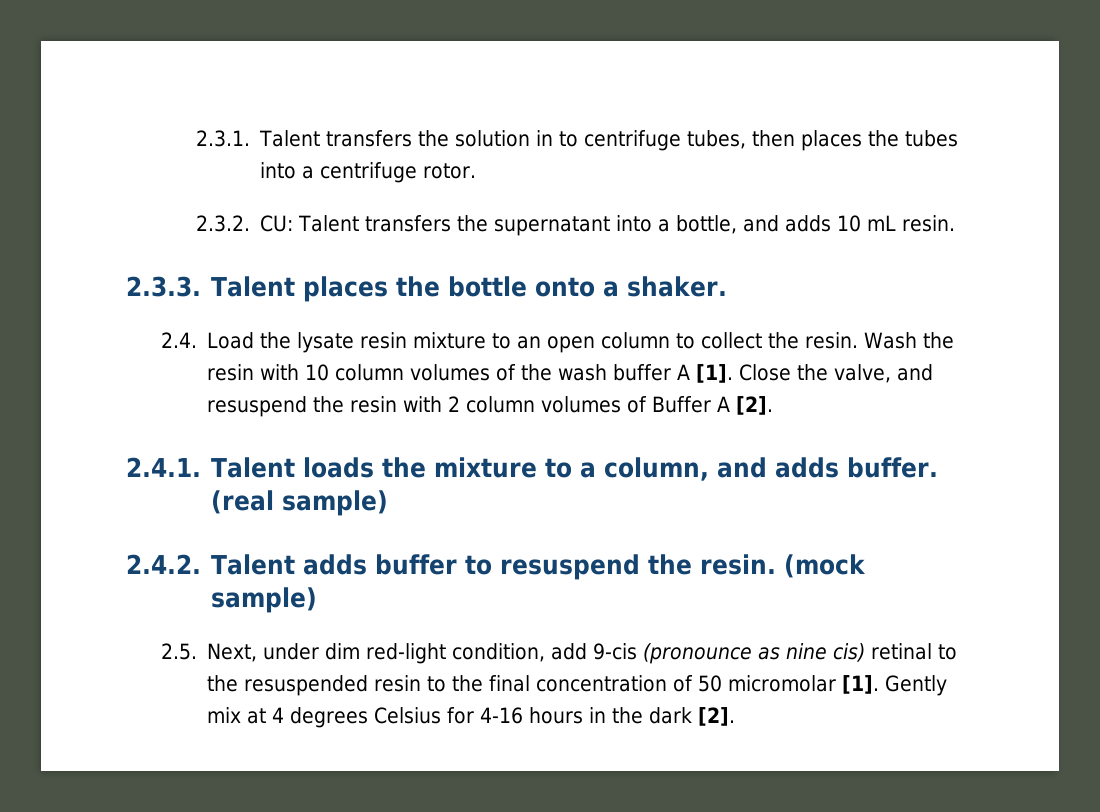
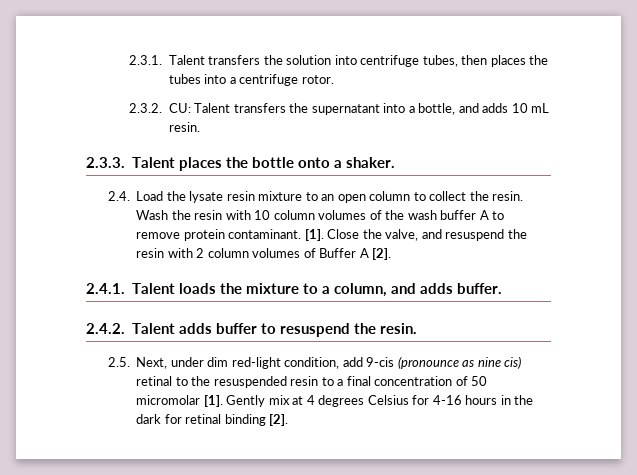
[536,130,579,147] in to -> [334,55,357,65] into
(691, 372) none -> [492,211,505,220] [135,229,302,241] to remove protein contaminant.
[211,490,389,516] (real sample) -> (502, 288) none
[784,554,867,578] [211,587,318,613] (mock sample) -> (417, 328) none
[452,675,484,692] the -> [337,379,344,386] a
(693, 715) none -> [164,414,266,426] for retinal binding

